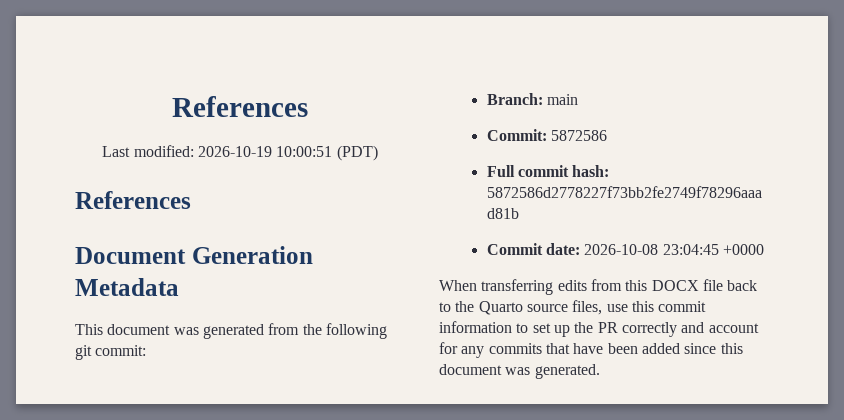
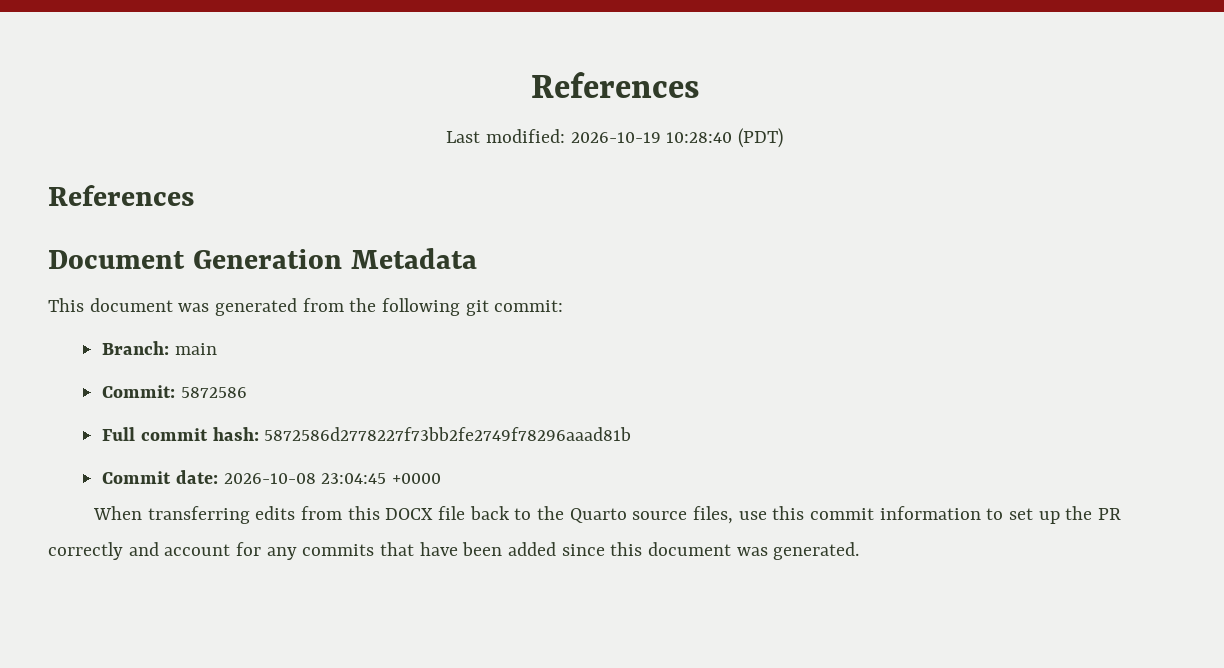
[276,146,333,157] 10:00:51 -> [666,132,733,143] 10:28:40

